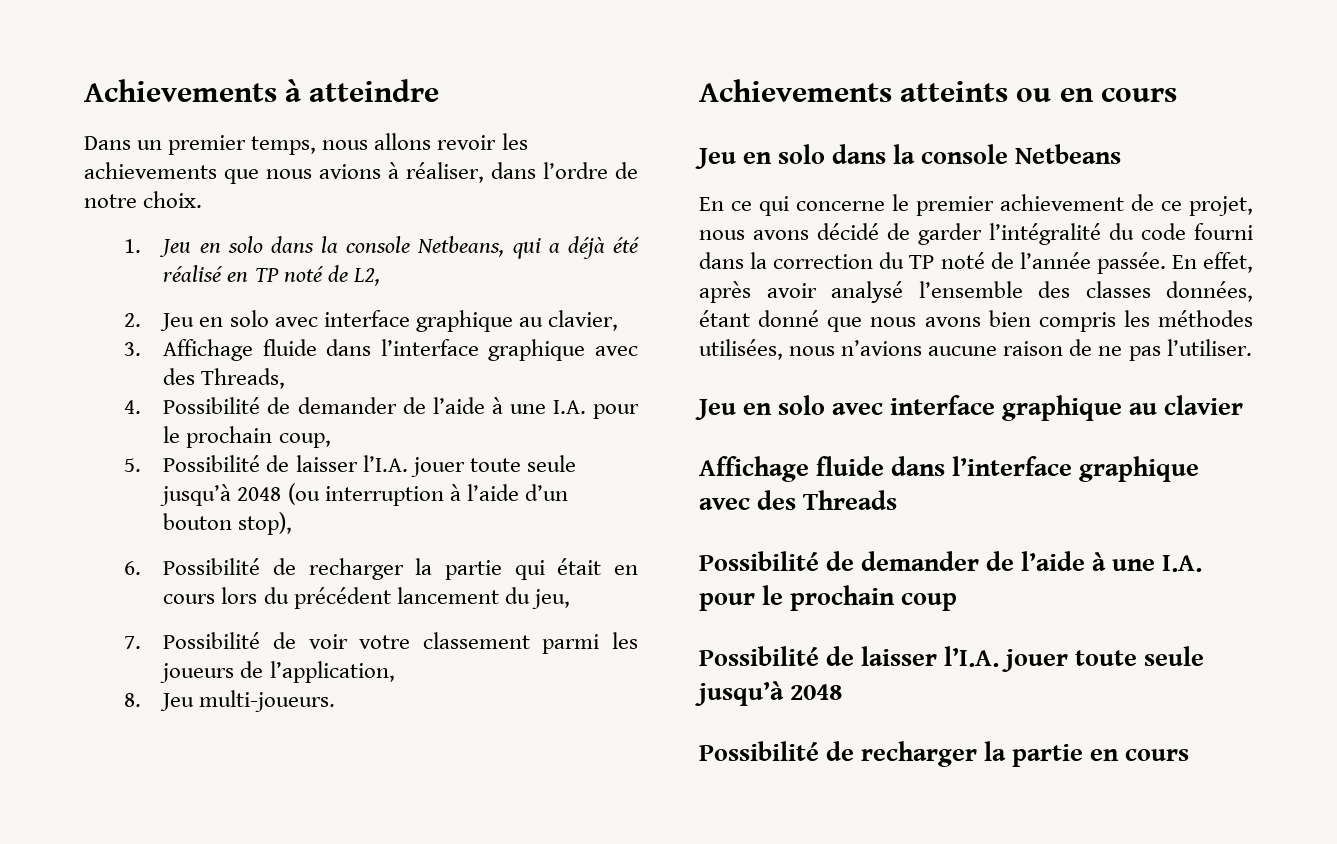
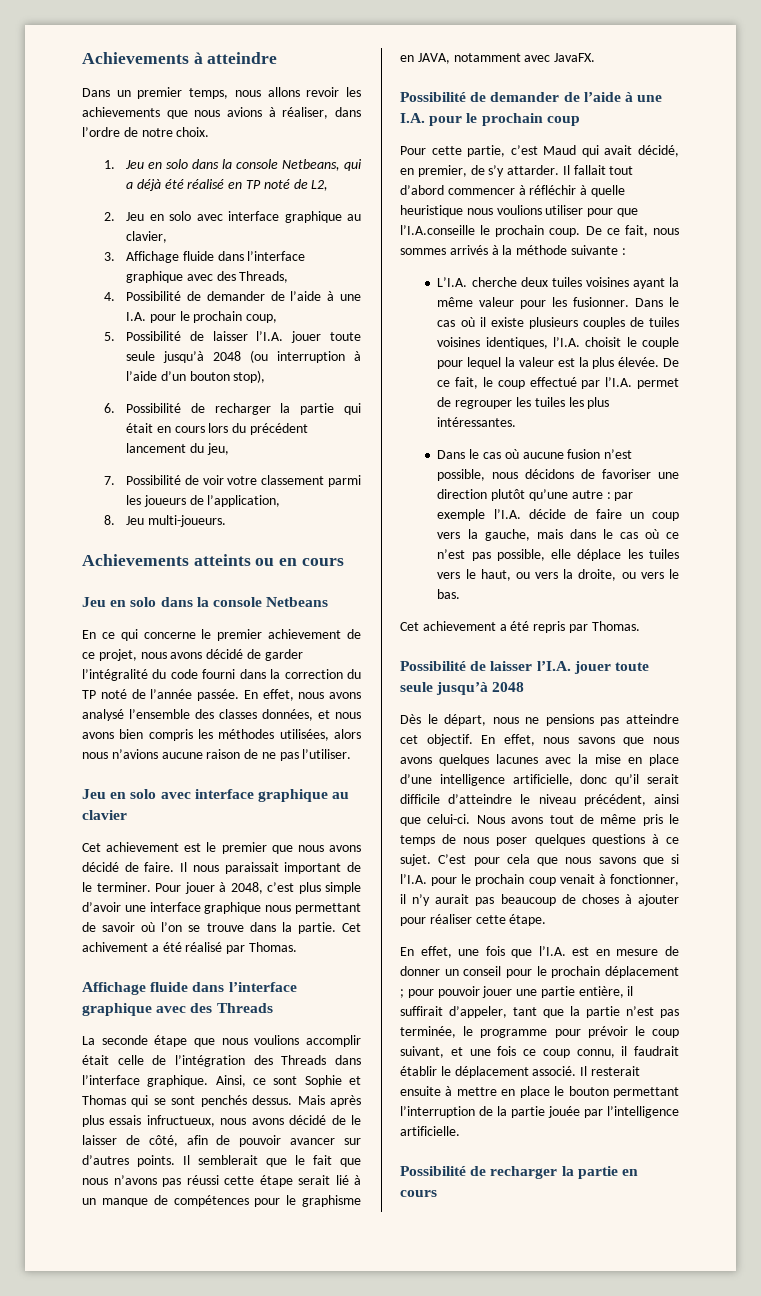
[699,281,817,303] après avoir -> [298,692,361,699] nous avons
[699,310,863,332] étant donné que -> [318,710,330,719] et
(783, 349) none -> [334,729,361,739] alors
(1244, 405) none -> [82,842,361,854] [82,862,361,874] [82,882,361,894] [82,902,362,914] [82,922,361,934] [82,942,297,954] // Cet achievement est le premier que nous avons décidé de faire. Il nous paraissait important de le terminer. Pour jouer à 2048, c’est plus simple d’avoir une interface graphique nous permettant de savoir où l’on se trouve dans la partie. Cet achivement a été réalisé par Thomas.
(898, 500) none -> [82,1035,361,1047] [82,1055,361,1067] [82,1075,361,1087] [82,1095,361,1107] [82,1115,361,1127] [82,1135,361,1147] [82,1155,361,1167] [82,1175,361,1187] [82,1195,361,1207] [400,53,596,64] // La seconde étape que nous voulions accomplir était celle de l’intégration des Threads dans l’interface graphique. Ainsi, ce sont Sophie et Thomas qui se sont penchés dessus. Mais après plus essais infructueux, nous avons décidé de le laisser de côté, afin de pouvoir avancer sur d’autres points. Il semblerait que le fait que nous n’avons pas réussi cette étape serait lié à un manque de compétences pour le graphisme en JAVA, notamment avec JavaFX.
[699,646,1205,672] [695,681,843,706] // Possibilité de laisser l’I.A. jouer toute seule jusqu’à 2048 -> [400,145,679,157] [400,165,634,177] [400,185,625,197] [400,205,638,217] [400,225,679,237] [400,245,626,255] [437,277,679,289] [437,297,679,309] [437,317,679,329] [437,337,679,349] [437,357,679,369] [437,377,679,389] [437,397,610,409] [437,417,517,427] [437,449,633,459] [437,469,679,481] [437,489,634,501] [437,509,679,521] [437,529,679,541] [437,549,679,561] [437,569,679,581] [437,589,461,599] [400,621,640,633] [400,661,649,674] [400,682,525,695] [400,714,679,726] [400,734,679,746] [400,754,679,766] [400,774,679,786] [400,794,679,806] [400,814,679,826] [400,834,679,846] [400,854,679,866] [400,874,679,886] [400,894,679,906] [400,914,547,926] [400,946,679,958] [400,966,679,978] [400,986,634,998] [400,1006,679,1018] [400,1026,679,1038] [400,1046,679,1058] [400,1066,640,1078] [400,1086,679,1098] [400,1106,679,1118] [400,1126,460,1136] // Pour cette partie, c’est Maud qui avait décidé, en premier, de s’y attarder. Il fallait tout d’abord commencer à réfléchir à quelle heuristique nous voulions utiliser pour que l’I.A.conseille le prochain coup. De ce fait, nous sommes arrivés à la méthode suivante : // L’I.A. cherche deux tuiles voisines ayant la même valeur pour les fusionner. Dans le cas où il existe plusieurs couples de tuiles voisines identiques, l’I.A. choisit le couple pour lequel la valeur est la plus élevée. De ce fait, le coup effectué par l’I.A. permet de regrouper les tuiles les plus intéressantes. // Dans le cas où aucune fusion n’est possible, nous décidons de favoriser une direction plutôt qu’une autre : par exemple l’I.A. décide de faire un coup vers la gauche, mais dans le cas où ce n’est pas possible, elle déplace les tuiles vers le haut, ou vers la droite, ou vers le bas. // Cet achievement a été repris par Thomas. // Possibilité de laisser l’I.A. jouer toute seule jusqu’à 2048 // Dès le départ, nous ne pensions pas atteindre cet objectif. En effet, nous savons que nous avons quelques lacunes avec la mise en place d’une intelligence artificielle, donc qu’il serait difficile d’atteindre le niveau précédent, ainsi que celui-ci. Nous avons tout de même pris le temps de nous poser quelques questions à ce sujet. C’est pour cela que nous savons que si l’I.A. pour le prochain coup venait à fonctionner, il n’y aurait pas beaucoup de choses à ajouter pour réaliser cette étape. // En effet, une fois que l’I.A. est en mesure de donner un conseil pour le prochain déplacement ; pour pouvoir jouer une partie entière, il suffirait d’appeler, tant que la partie n’est pas terminée, le programme pour prévoir le coup suivant, et une fois ce coup connu, il faudrait établir le déplacement associé. Il resterait ensuite à mettre en place le bouton permettant l’interruption de la partie jouée par l’intelligence artificielle.

